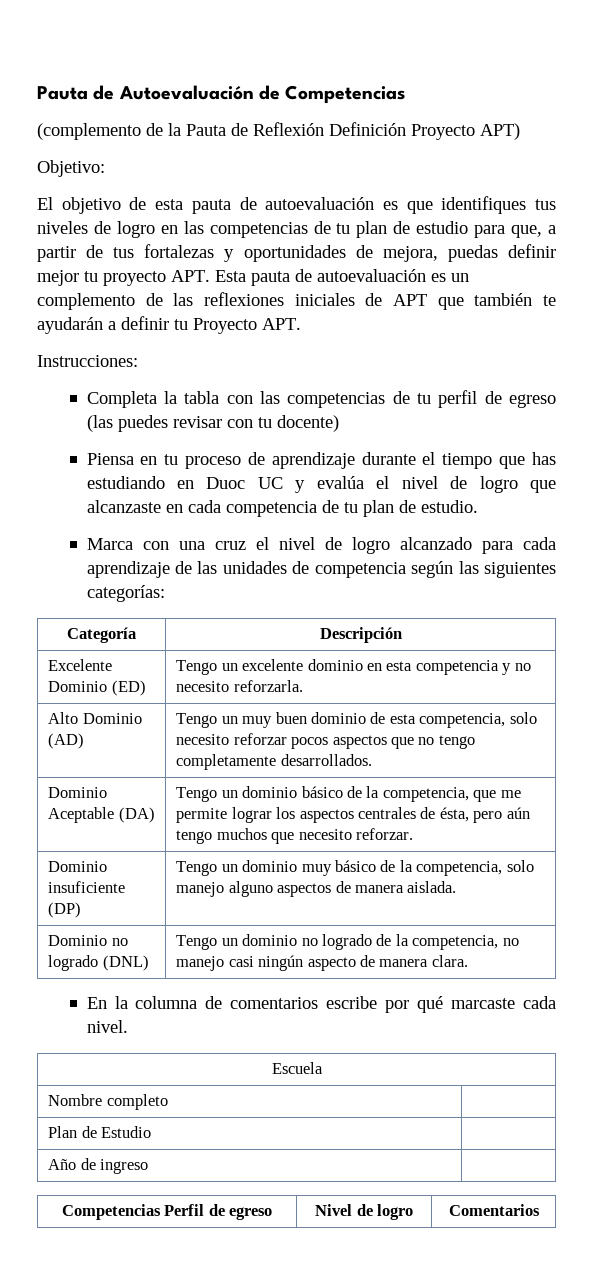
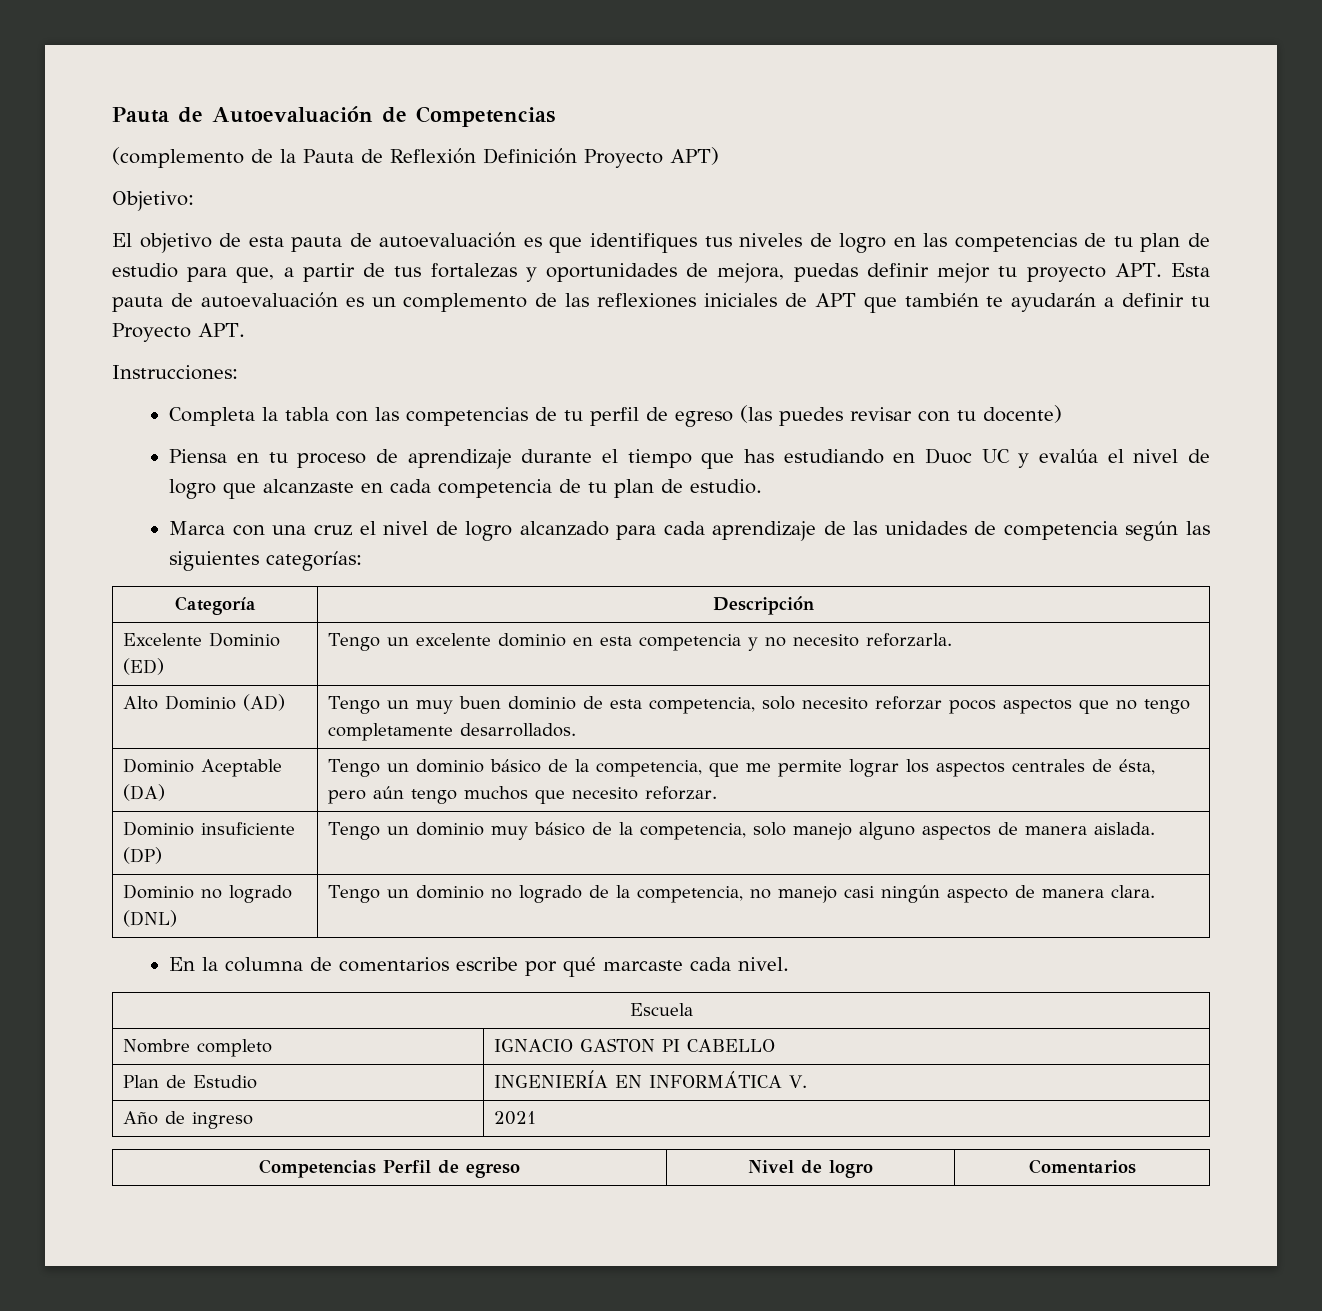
(168, 1102) none -> [493,1038,775,1052] IGNACIO GASTON PI CABELLO
(152, 1132) none -> [493,1070,807,1088] INGENIERÍA EN INFORMÁTICA V.
(149, 1166) none -> [493,1111,536,1125] 2021

